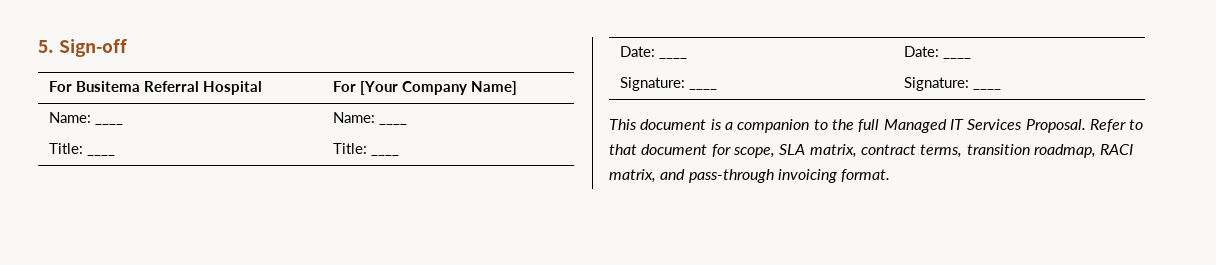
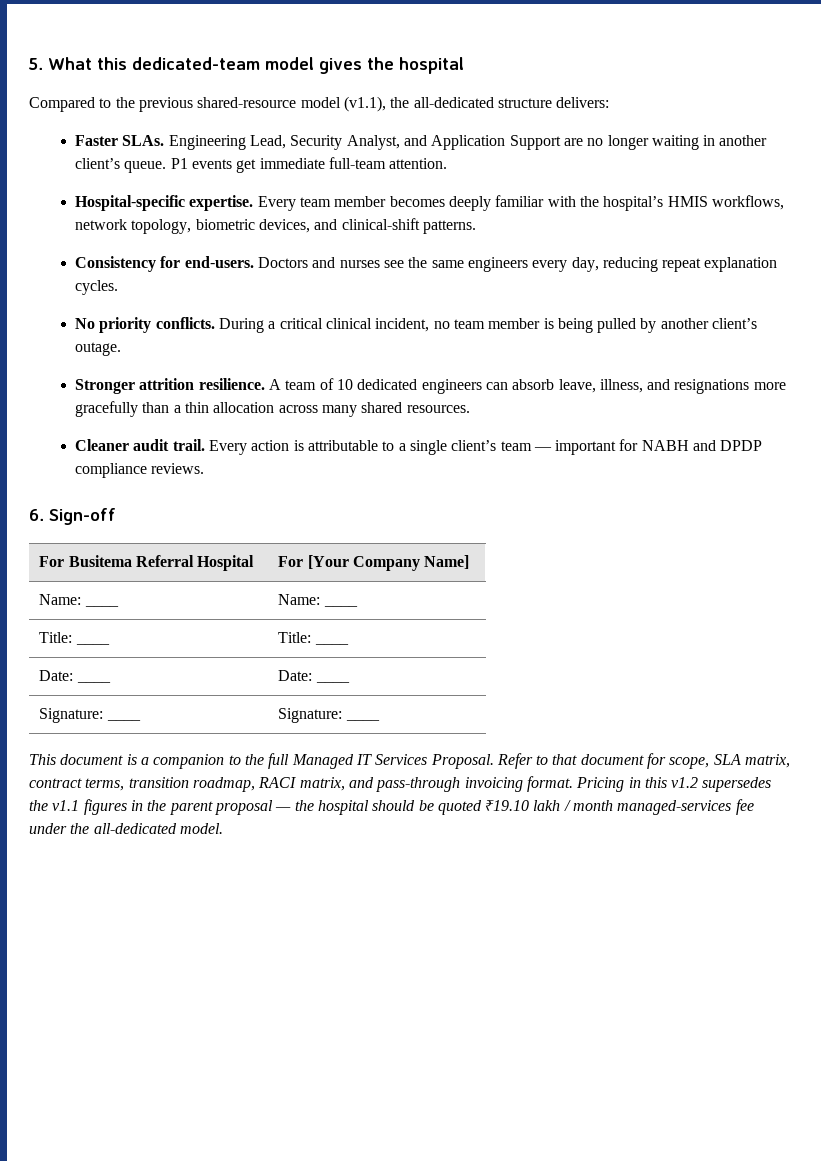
(54, 46) none -> [48,57,464,74] [29,96,610,112] [74,135,768,150] [74,157,448,173] [74,195,784,211] [74,218,476,234] [74,256,778,272] [74,280,118,295] [74,317,758,333] [74,342,121,356] [74,378,786,394] [74,401,470,417] [74,439,763,455] [74,463,205,478] [29,509,44,521] What this dedicated-team model gives the hospital // Compared to the previous shared-resource model (v1.1), the all-dedicated structure delivers: // Faster SLAs. Engineering Lead, Security Analyst, and Application Support are no longer waiting in another client’s queue. P1 events get immediate full-team attention. // Hospital-specific expertise. Every team member becomes deeply familiar with the hospital’s HMIS workflows, network topology, biometric devices, and clinical-shift patterns. // Consistency for end-users. Doctors and nurses see the same engineers every day, reducing repeat explanation cycles. // No priority conflicts. During a critical clinical incident, no team member is being pulled by another client’s outage. // Stronger attrition resilience. A team of 10 dedicated engineers can absorb leave, illness, and resignations more gracefully than a thin allocation across many shared resources. // Cleaner audit trail. Every action is attributable to a single client’s team — important for NABH and DPDP compliance reviews. // 6.
(891, 175) none -> [576,777,772,792] [29,799,754,815] [29,823,223,834] Pricing in this v1.2 supersedes the v1.1 figures in the parent proposal — the hospital should be quoted ₹19.10 lakh / month managed-services fee under the all-dedicated model.

